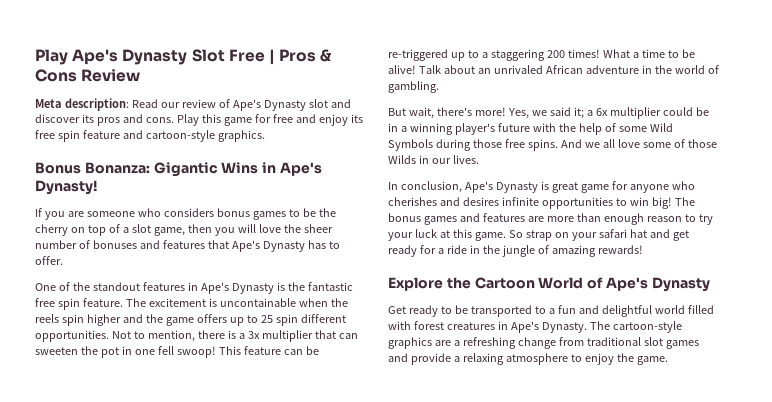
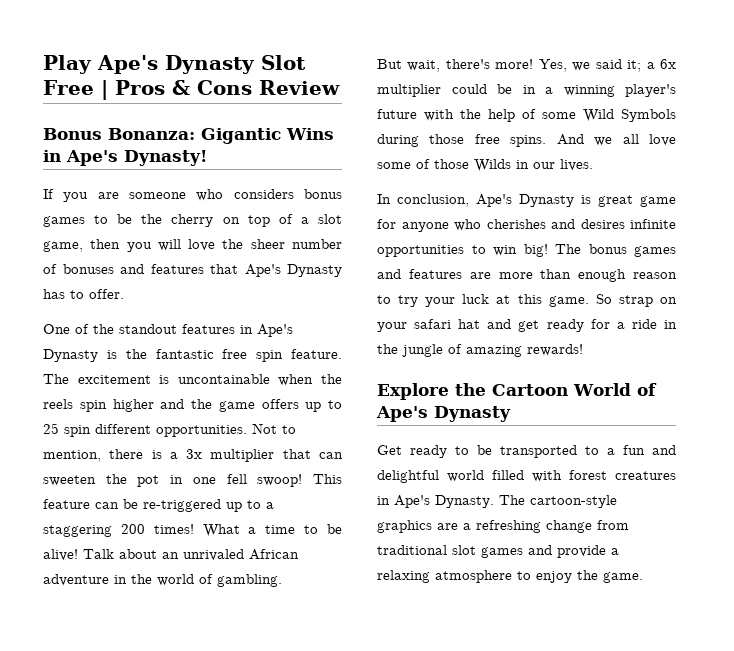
[35,98,351,111] [35,114,363,126] [35,130,265,142] // Meta description: Read our review of Ape's Dynasty slot and discover its pros and cons. Play this game for free and enjoy its free spin feature and cartoon-style graphics. -> (340, 87) none

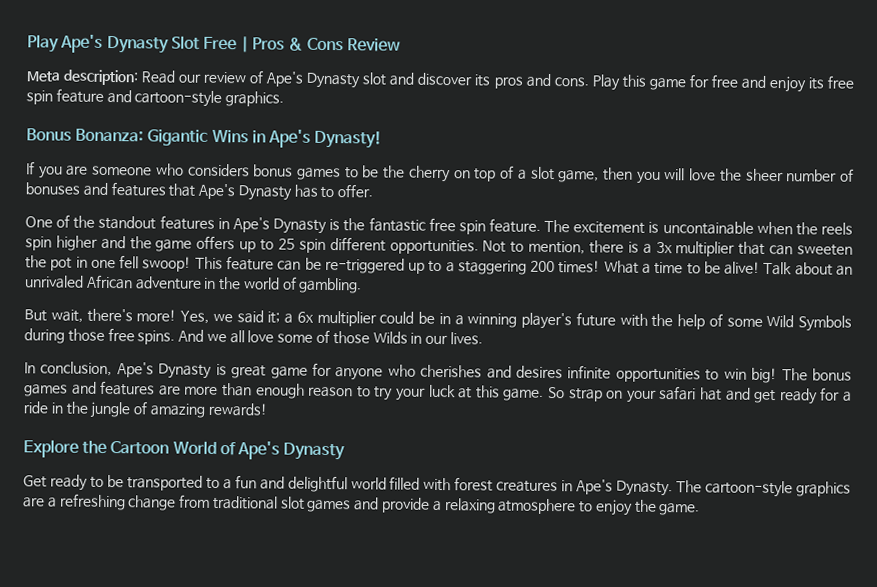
(340, 87) none -> [26,69,854,93] [26,88,285,108] // Meta description: Read our review of Ape's Dynasty slot and discover its pros and cons. Play this game for free and enjoy its free spin feature and cartoon-style graphics.

